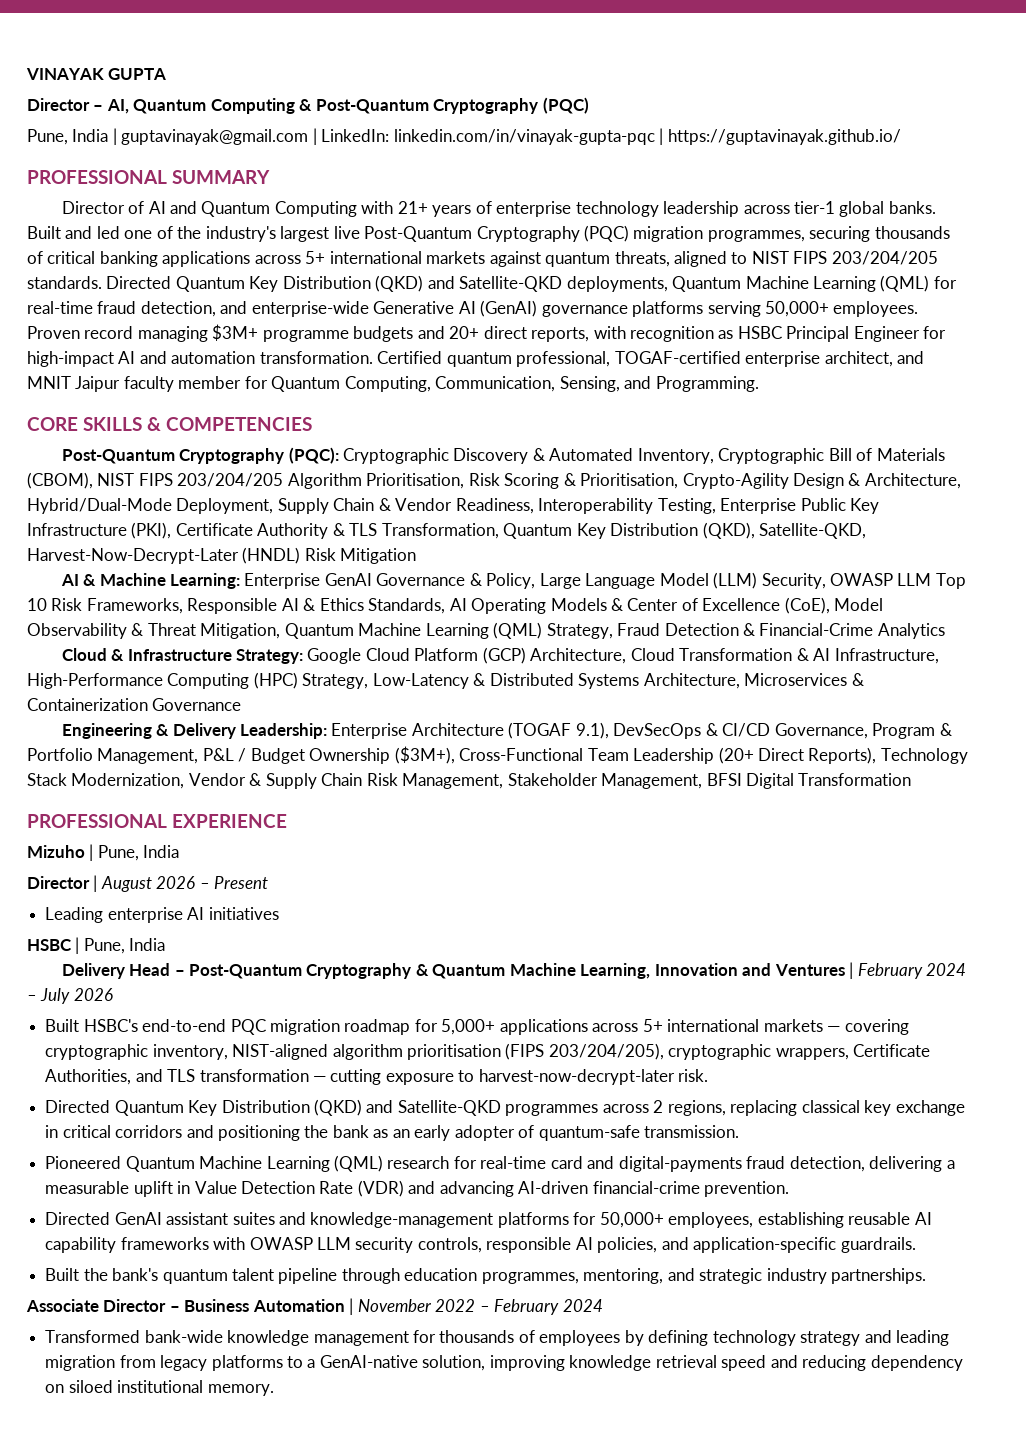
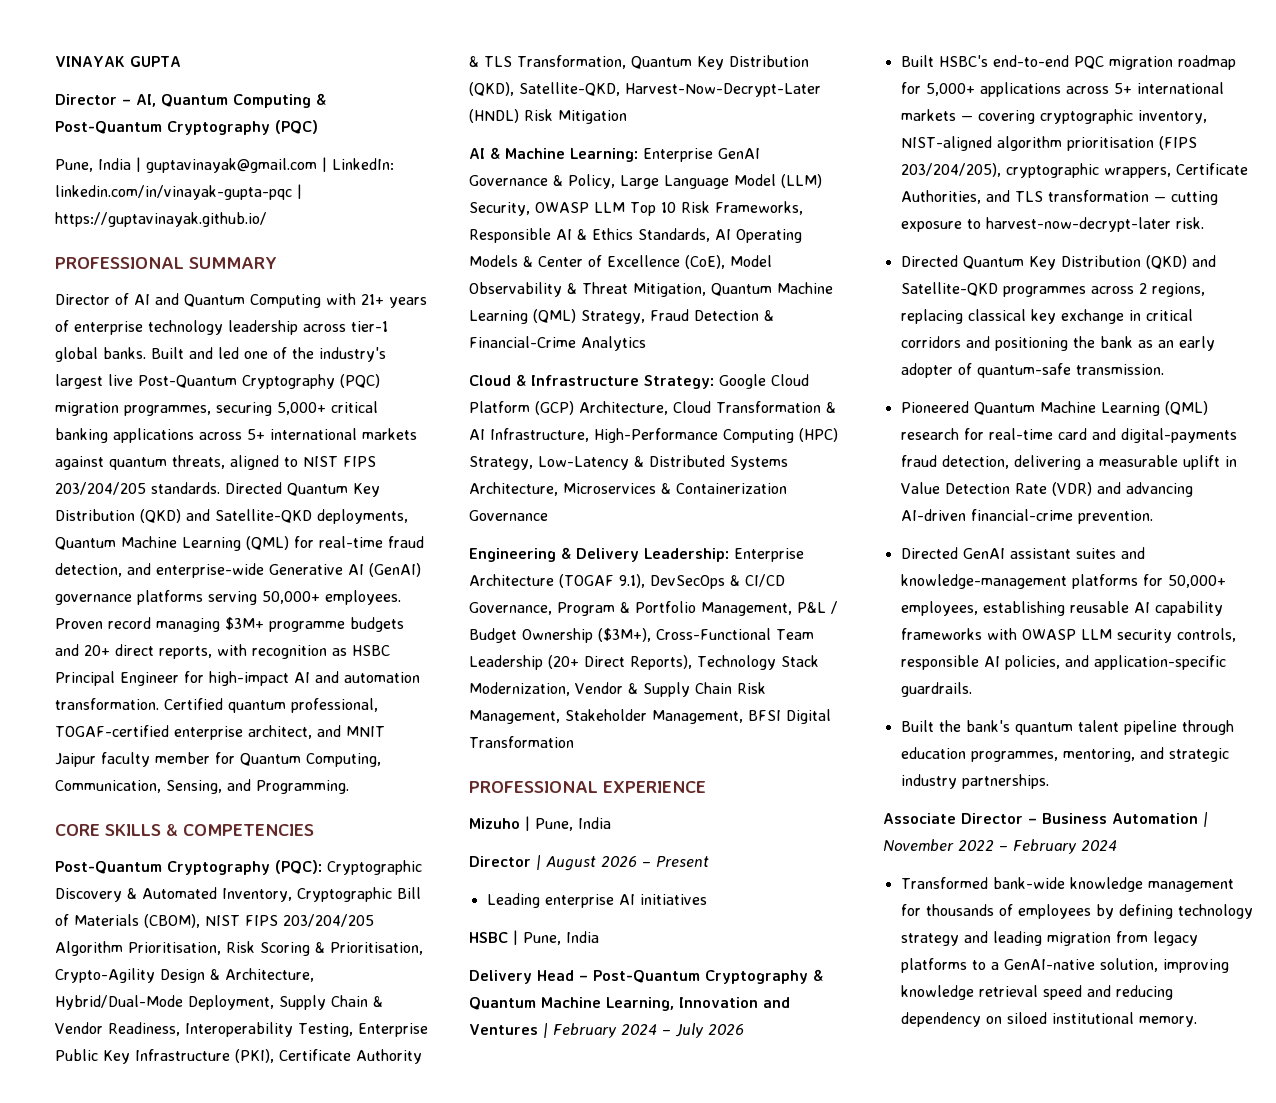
[874,226,950,239] [27,251,43,264] thousands of -> [277,402,326,415] 5,000+

